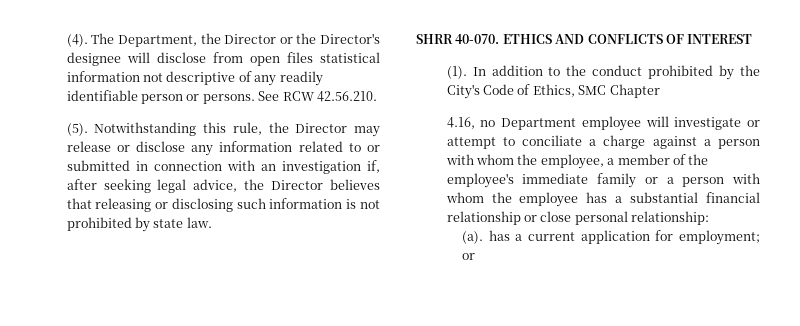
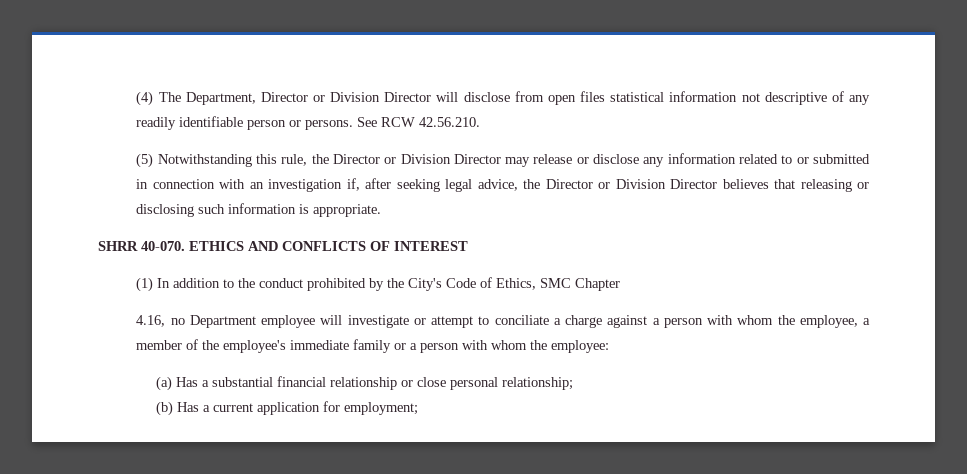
[66,34,88,47] (4). -> [136,91,154,106] (4)
[200,33,380,44] [66,52,121,66] the Director or the Director's designee -> [260,92,432,102] Director or Division Director
[66,123,88,136] (5). -> [136,153,154,168] (5)
(348, 128) none -> [384,154,501,164] or Division Director
(324, 185) none -> [598,179,718,189] or Division Director
[359,200,380,209] [66,217,212,232] not prohibited by state law. -> [313,204,382,217] appropriate.
[446,66,467,79] (1). -> [136,277,154,292] (1)
[519,192,608,207] employee has -> [551,340,610,353] [155,376,198,391] employee: // (a) Has
[631,211,710,225] [462,230,510,244] relationship: // (a). has -> [501,377,573,390] [155,401,199,416] relationship; // (b) Has
[462,253,476,260] or -> (418, 408) none

